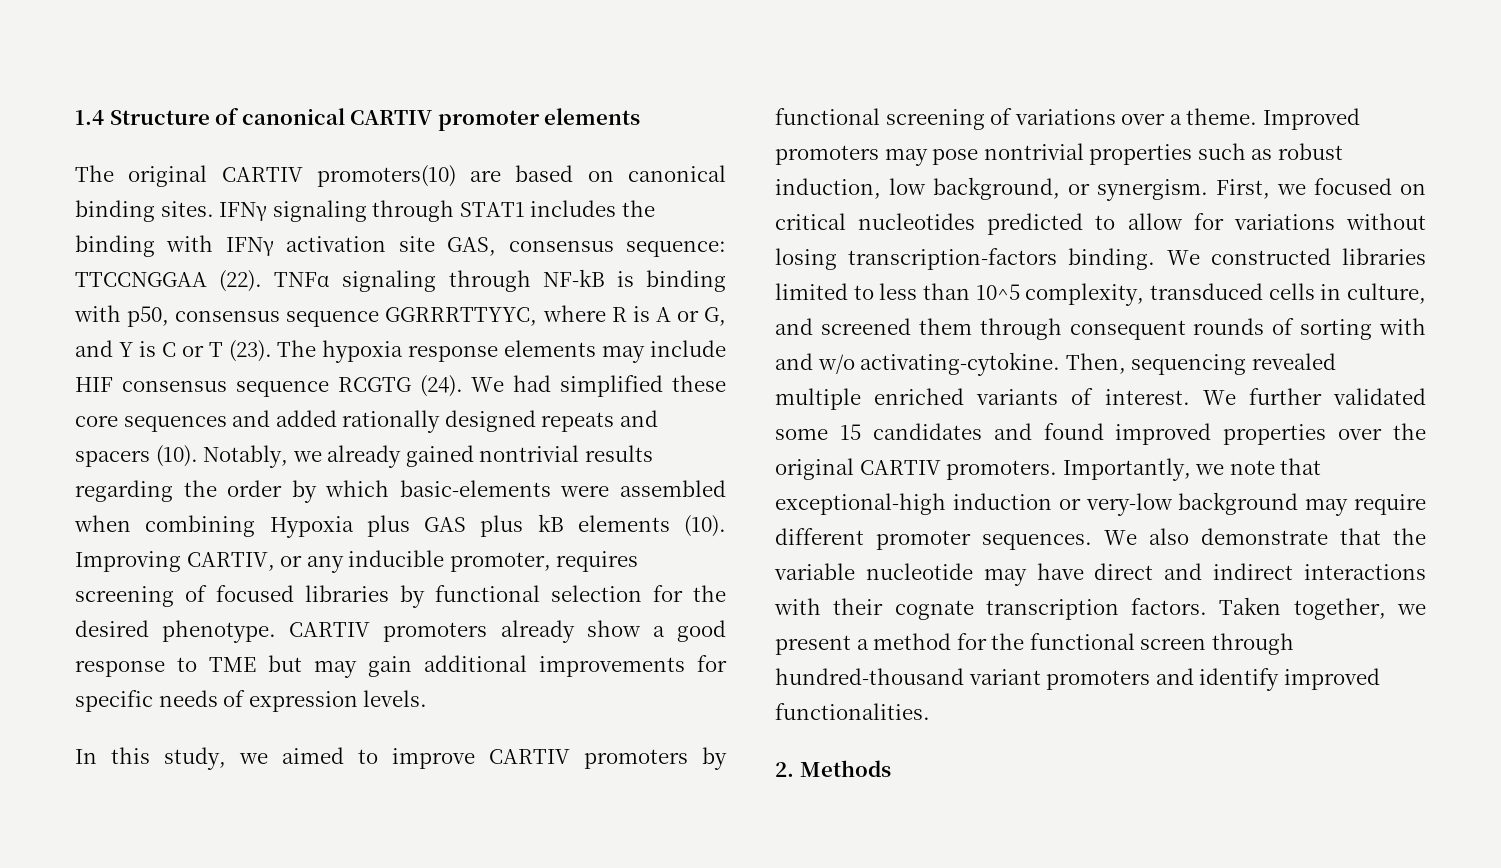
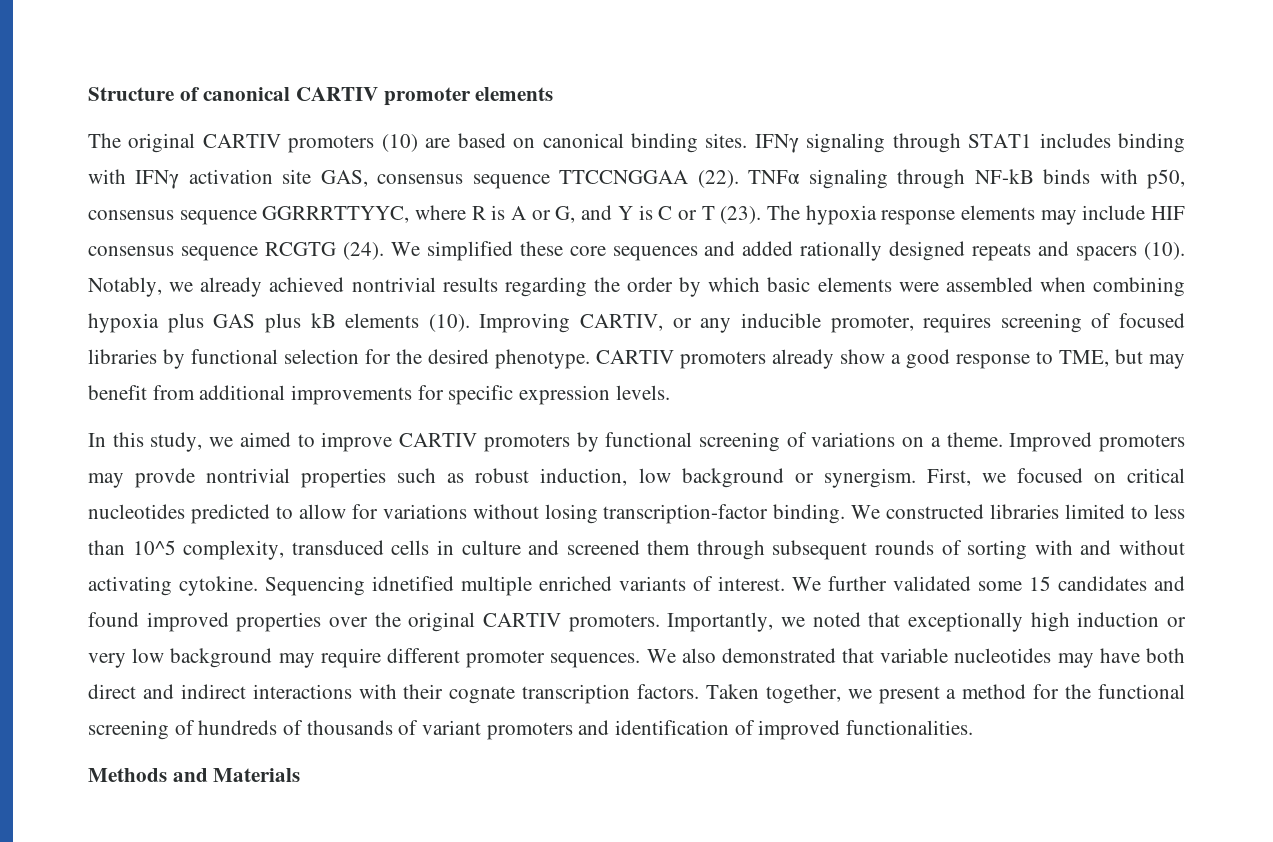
[75,110,104,125] 1.4 -> (88, 94) none
[316,165,456,187] promoters(10) -> [288,134,418,153] promoters (10)
[621,200,655,217] the -> (1111, 140) none
[626,240,727,257] sequence: -> [472,174,550,189] sequence
[616,270,726,292] is binding -> [1043,169,1091,184] binds
[513,375,552,392] had -> (420, 249) none
[405,445,474,467] gained -> [269,277,345,292] achieved
[399,480,551,497] basic-elements -> [767,277,892,292] basic elements
[269,516,354,538] Hypoxia -> [88,313,159,333] hypoxia
[209,657,256,672] TME -> [1059,350,1109,367] TME,
[368,656,412,677] gain -> [88,385,195,400] benefit from
[158,690,246,707] needs of -> (514, 395) none
[1121,113,1166,125] over -> [902,437,925,447] on
[932,149,979,165] pose -> [135,468,196,488] provde
[933,177,1060,200] background, -> [681,468,784,488] background
[848,248,1058,270] transcription-factors -> [603,504,769,524] transcription-factor
[1347,283,1426,304] culture, -> [461,540,521,555] culture
[1069,320,1186,340] consequent -> [772,540,868,560] subsequent
[817,352,1336,376] w/o activating-cytokine. Then, sequencing revealed -> [1119,540,1185,555] [88,576,454,596] without activating cytokine. Sequencing idnetified
[1229,458,1322,475] [775,493,1173,516] note that exceptional-high induction or very-low -> [812,612,1186,632] [88,648,165,668] noted that exceptionally high induction or very low
[1201,528,1426,545] [774,563,973,580] demonstrate that the variable nucleotide -> [721,648,1052,663] demonstrated that variable nucleotides
(1084, 571) none -> [1146,648,1185,663] both
[1140,633,1294,655] [775,668,964,685] screen through hundred-thousand -> [88,720,419,740] screening of hundreds of thousands of
[1199,668,1280,691] identify -> [615,720,755,735] identification of
[775,760,891,777] 2. Methods -> [88,768,301,782] Methods and Materials

